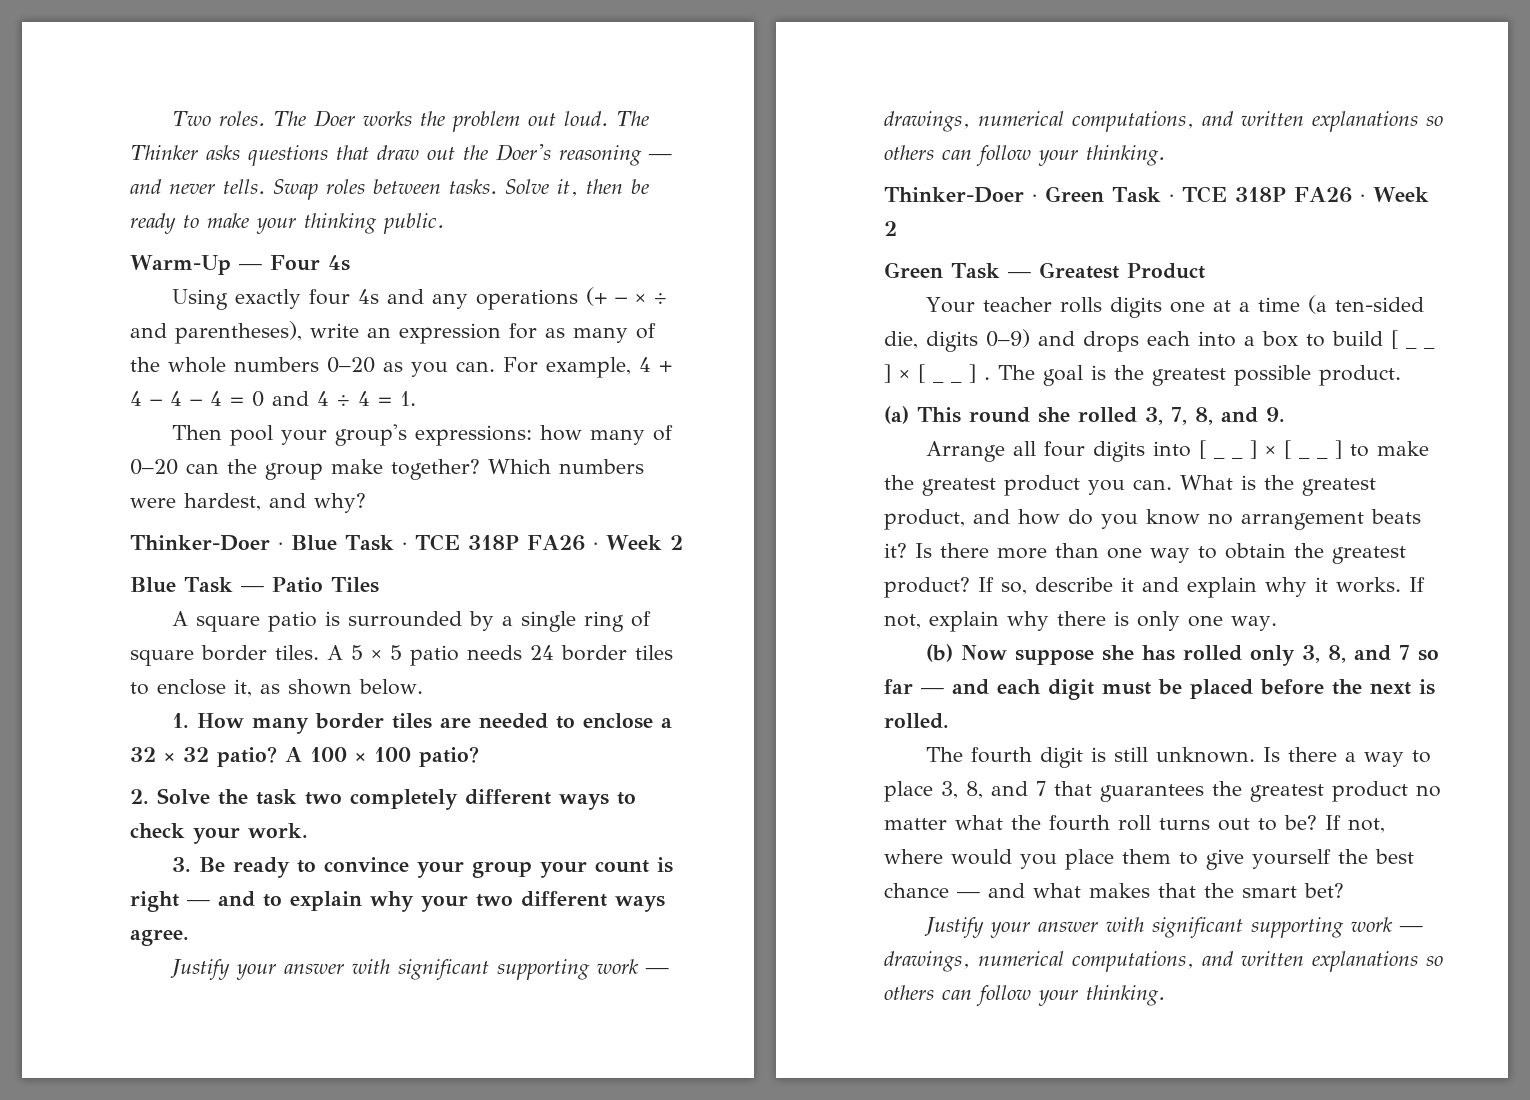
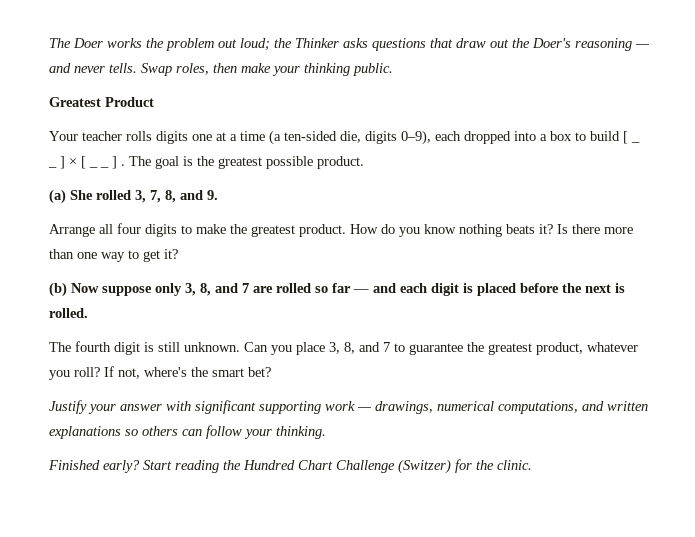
[172,111,266,126] Two roles. -> (49, 43) none
[564,111,650,126] loud. The -> [240,38,292,51] loud; the
[326,179,649,197] [130,213,444,234] [130,255,350,275] [172,287,668,310] [130,321,656,344] [130,357,672,378] [130,391,416,407] [172,424,674,446] [130,459,644,480] [130,493,366,513] [130,534,683,551] [130,577,379,593] [172,611,652,632] [130,645,673,666] [130,679,423,697] [172,713,673,734] [130,746,479,767] [130,788,636,810] [130,823,308,844] [172,857,674,878] [130,891,665,912] [130,929,189,946] [170,959,670,980] [884,111,1443,132] [884,145,1165,166] [884,186,1429,203] [884,221,897,236] [884,262,1031,279] roles between tasks. Solve it, then be ready to make your thinking public. // Warm-Up — Four 4s // Using exactly four 4s and any operations (+ − × ÷ and parentheses), write an expression for as many of the whole numbers 0–20 as you can. For example, 4 + 4 − 4 − 4 = 0 and 4 ÷ 4 = 1. // Then pool your group's expressions: how many of 0–20 can the group make together? Which numbers were hardest, and why? // Thinker-Doer · Blue Task · TCE 318P FA26 · Week 2 // Blue Task — Patio Tiles // A square patio is surrounded by a single ring of square border tiles. A 5 × 5 patio needs 24 border tiles to enclose it, as shown below. // 1. How many border tiles are needed to enclose a 32 × 32 patio? A 100 × 100 patio? // 2. Solve the task two completely different ways to check your work. // 3. Be ready to convince your group your count is right — and to explain why your two different ways agree. // Justify your answer with significant supporting work — drawings, numerical computations, and written explanations so others can follow your thinking. // Thinker-Doer · Green Task · TCE 318P FA26 · Week 2 // Green Task — -> [176,63,393,76] roles, then make your thinking public. //
[986,329,1190,352] 0–9) and drops each -> [401,130,511,145] 0–9), each dropped
[917,407,1070,423] This round she -> [70,190,93,200] She
[1153,440,1430,459] [884,475,1376,496] [884,509,1060,530] into [ _ _ ] × [ _ _ ] to make the greatest product you can. What is the greatest product, and how -> [181,224,378,237] to make the greatest product. How
[1208,512,1364,530] no arrangement -> [459,224,502,237] nothing
[1225,543,1406,564] [884,577,1425,598] [884,611,1277,632] obtain the greatest product? If so, describe it and explain why it works. If not, explain why there is only one way. -> [143,249,178,262] get it?
[1102,645,1243,661] she has rolled -> (152, 291) none
(1411, 652) none -> [253,283,311,293] are rolled
[1102,679,1182,695] must be -> [463,283,473,293] is
[1263,747,1432,767] Is there a way to -> [244,342,292,355] Can you
[1054,781,1441,802] [884,815,1385,833] [884,849,1414,870] [884,883,1196,898] that guarantees the greatest product no matter what the fourth roll turns out to be? If not, where would you place them to give yourself the best chance — and what makes that -> [394,342,638,355] [49,366,187,380] to guarantee the greatest product, whatever you roll? If not, where's
(1165, 995) none -> [48,459,532,474] // Finished early? Start reading the Hundred Chart Challenge (Switzer) for the clinic.

